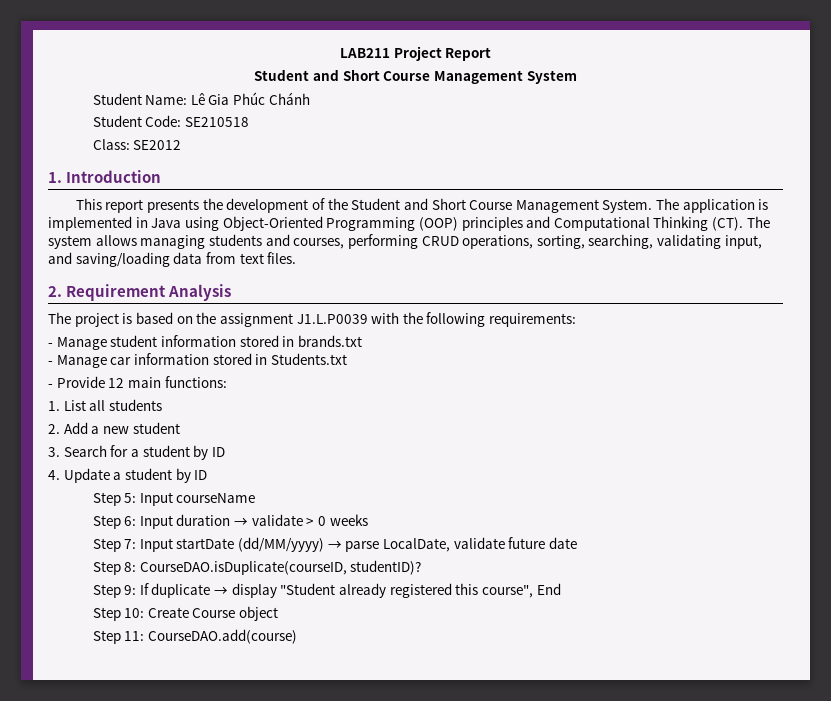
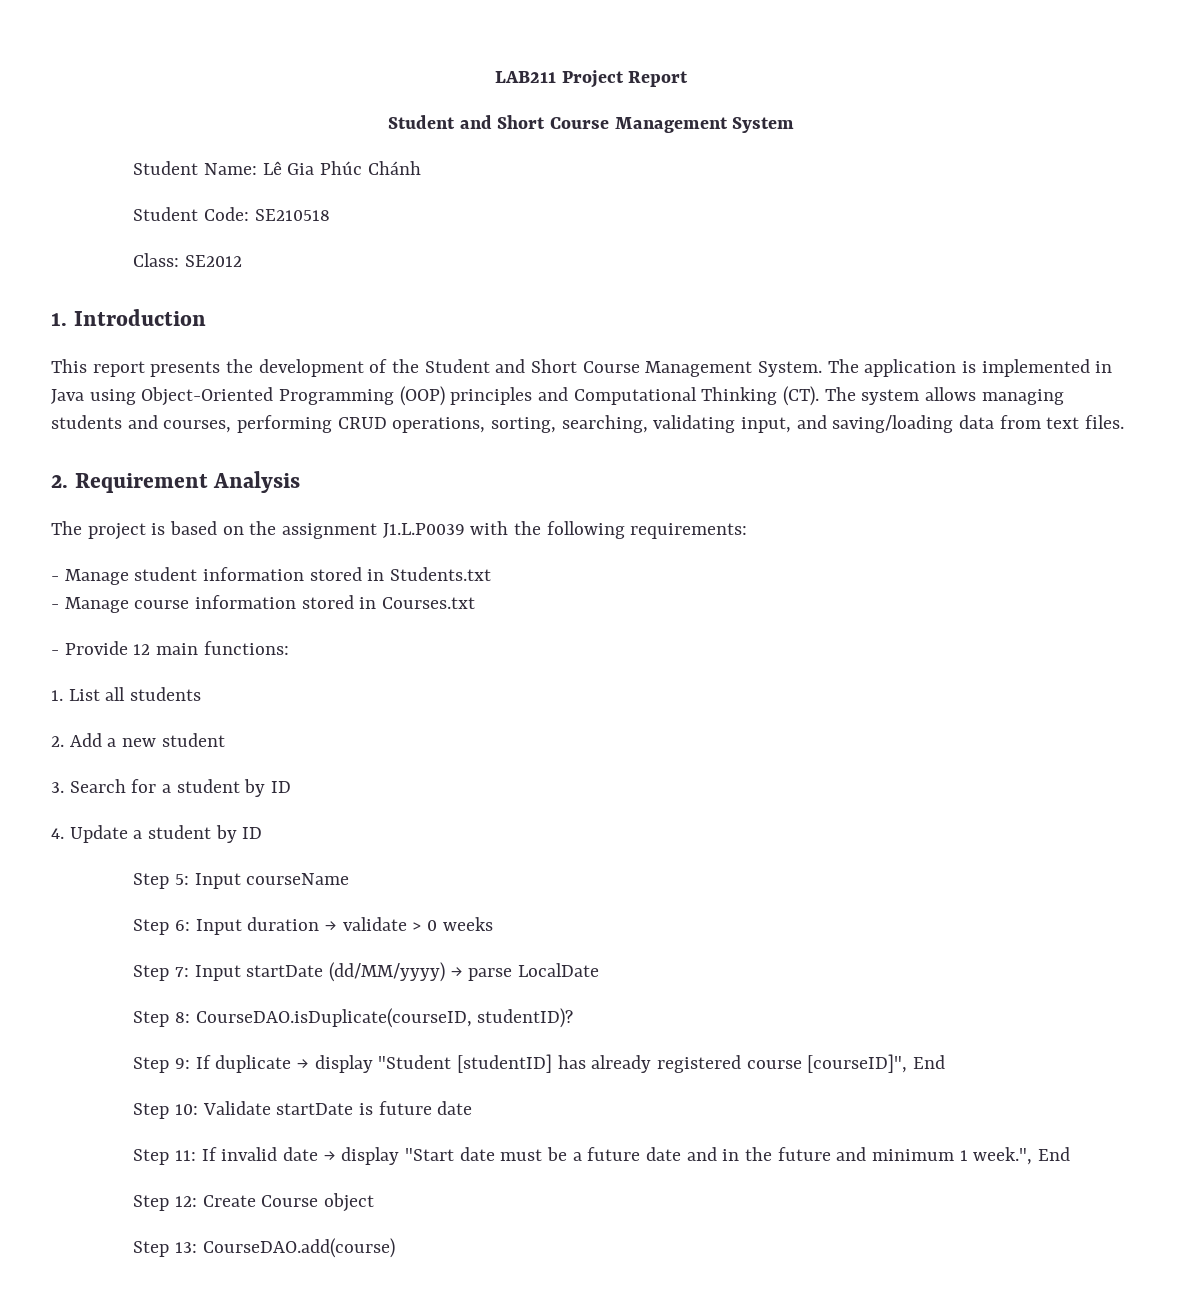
[297,335,362,347] [48,353,347,368] brands.txt // - Manage car information stored in Students.txt -> [390,567,492,581] [51,595,476,613] Students.txt // - Manage course information stored in Courses.txt
[383,537,577,552] LocalDate, validate future date -> [518,963,600,977] LocalDate
[339,583,561,598] [92,607,145,621] already registered this course", End // Step 10: -> [457,1054,946,1073] [133,1101,473,1119] [133,1147,1071,1165] [133,1195,198,1211] [studentID] has already registered course [courseID]", End // Step 10: Validate startDate is future date // Step 11: If invalid date → display "Start date must be a future date and in the future and minimum 1 week.", End // Step 12:
[124,631,145,641] 11: -> [175,1242,198,1253] 13:

